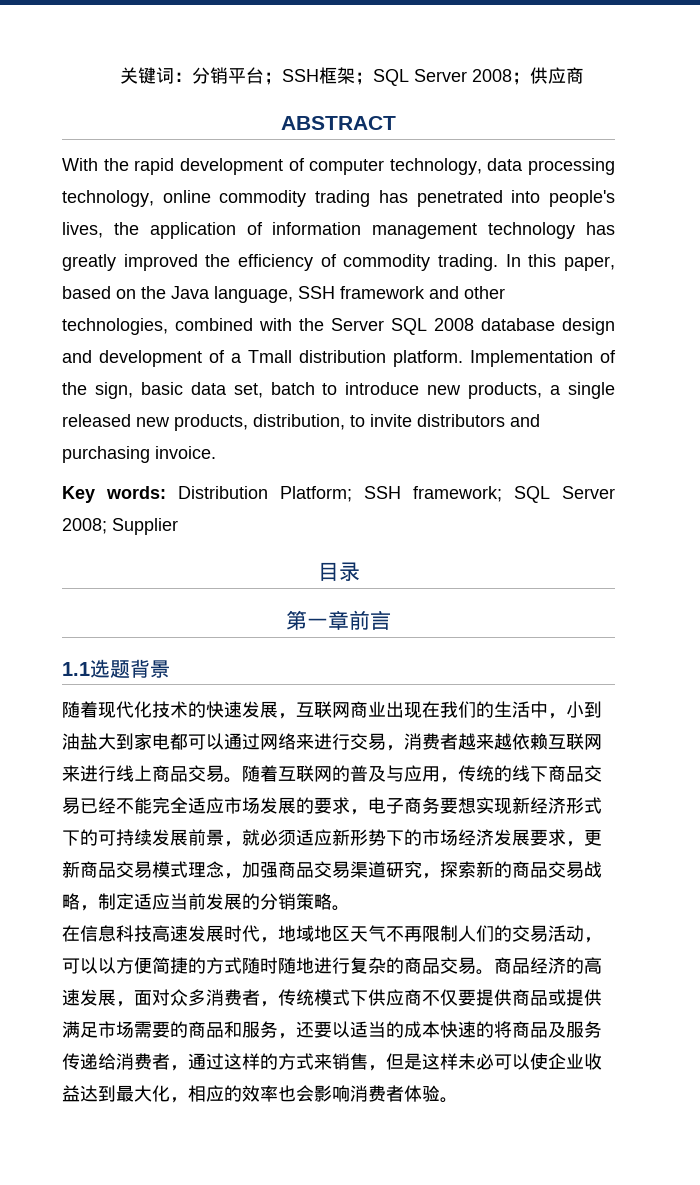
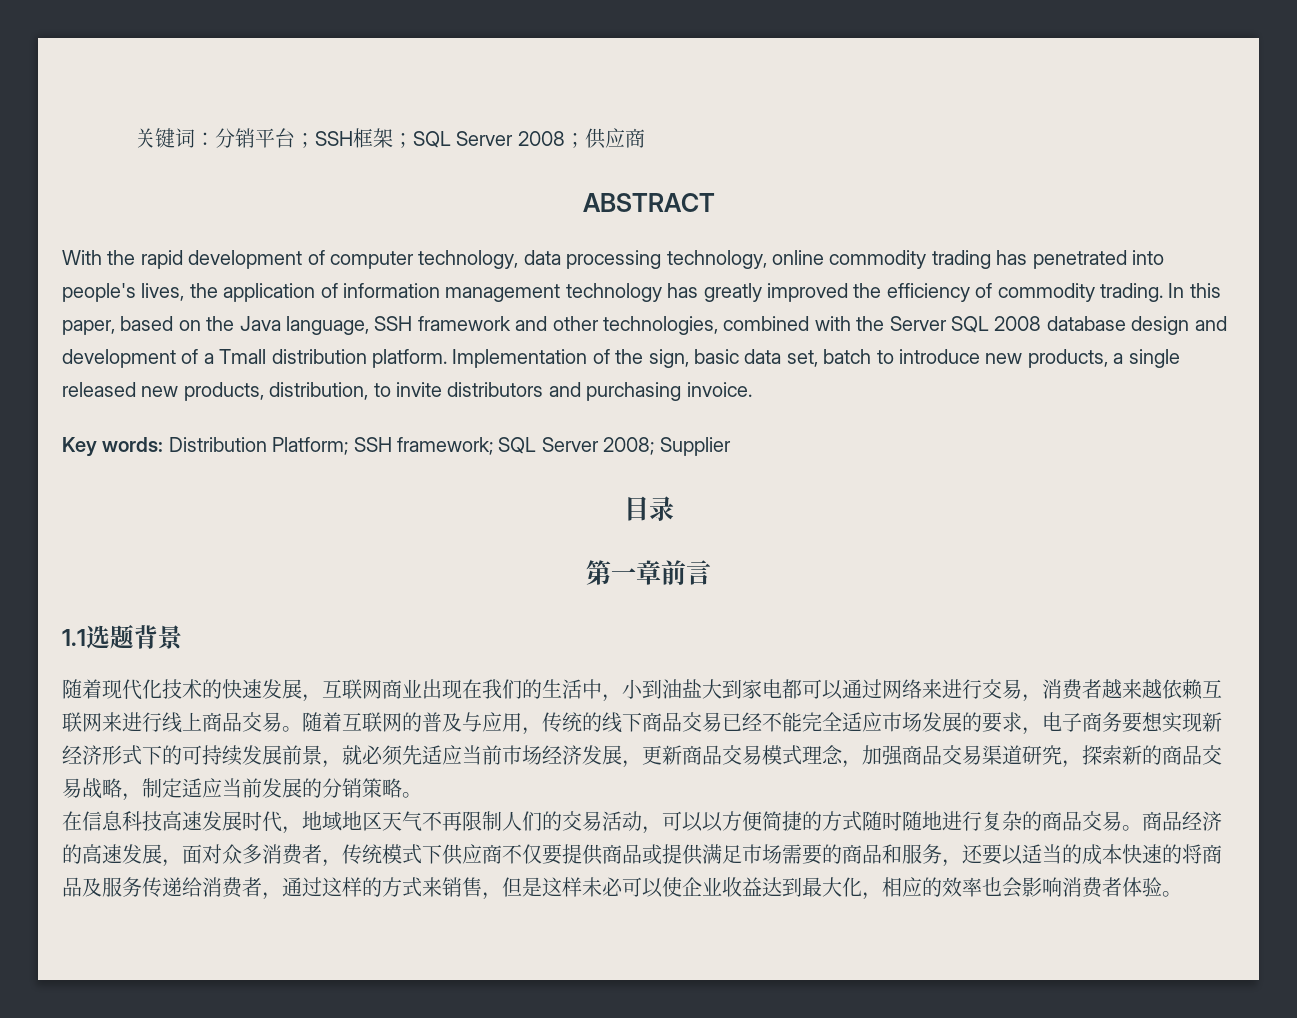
[296,829,422,846] 适应新形势下的 -> [402,745,502,765] 先适应当前
[530,829,566,846] 要求 -> (622, 755) none

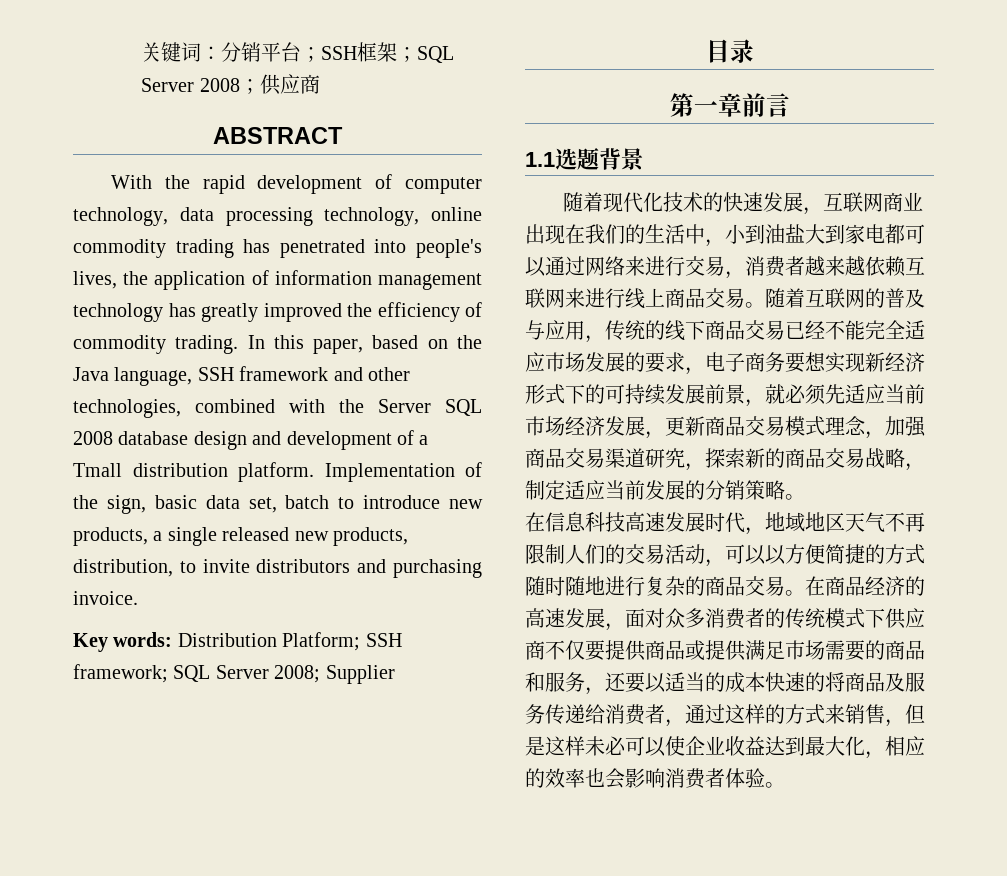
(1142, 828) none -> [805,576,825,596] 在
[322,859,342,867] ， -> [765,608,785,628] 的

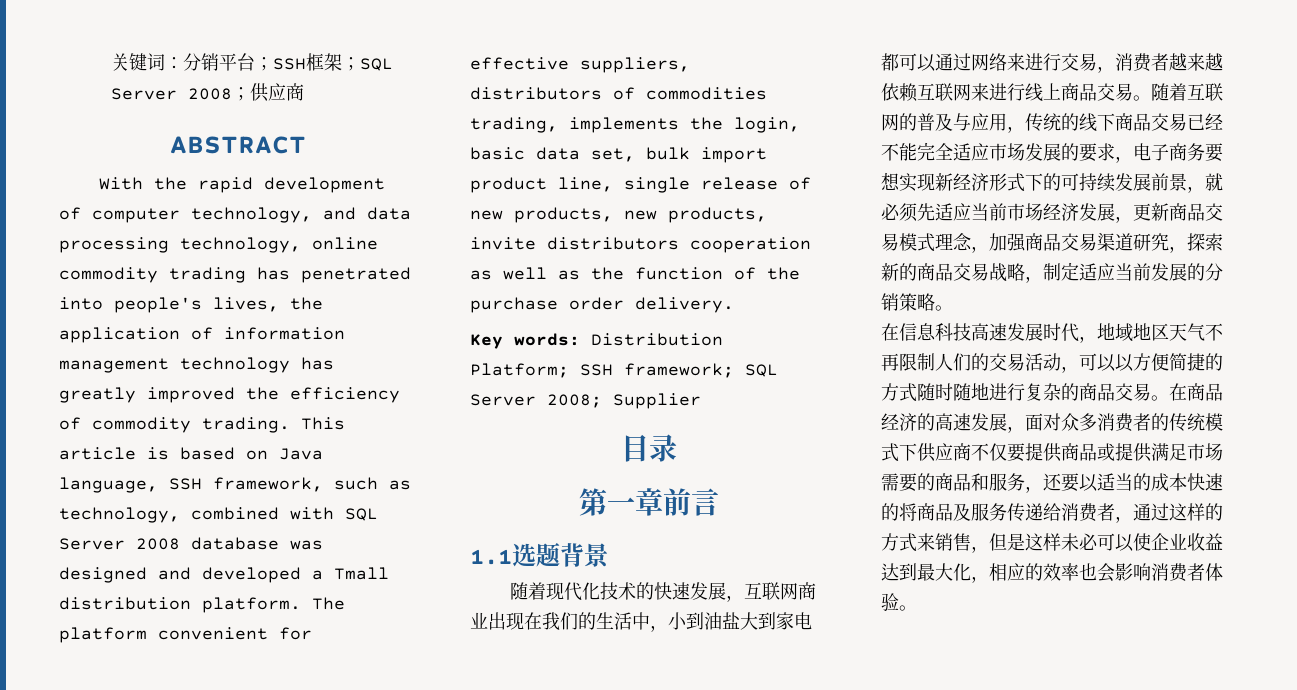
(168, 216) none -> [323,207,356,220] and
[247,335,364,354] In this paper, -> [301,417,345,430] [59,447,169,460] This article is
[456,335,482,349] the -> (268, 455) none
[239,366,410,381] [73,399,482,418] [73,430,429,450] [73,462,482,482] [73,495,483,514] [73,527,408,546] [73,559,482,578] [73,591,138,605] framework and other technologies, combined with the Server SQL 2008 database design and development of a Tmall distribution platform. Implementation of the sign, basic data set, batch to introduce new products, a single released new products, distribution, to invite distributors and purchasing invoice. -> [213,477,411,492] [59,507,378,523] [59,537,323,550] [59,567,389,583] [59,597,345,613] [59,627,312,643] [470,57,690,73] [470,87,767,100] [470,117,800,133] [470,147,767,163] [470,177,811,193] [470,207,767,223] [470,237,811,253] [470,267,800,280] [470,297,734,313] framework, such as technology, combined with SQL Server 2008 database was designed and developed a Tmall distribution platform. The platform convenient for effective suppliers, distributors of commodities trading, implements the login, basic data set, bulk import product line, single release of new products, new products, invite distributors cooperation as well as the function of the purchase order delivery.

